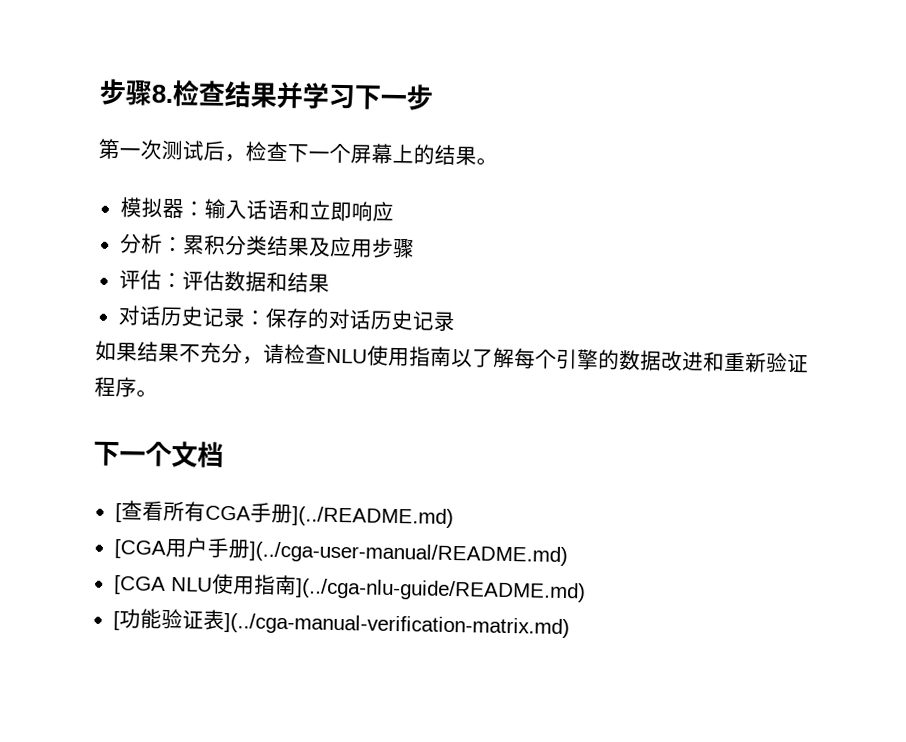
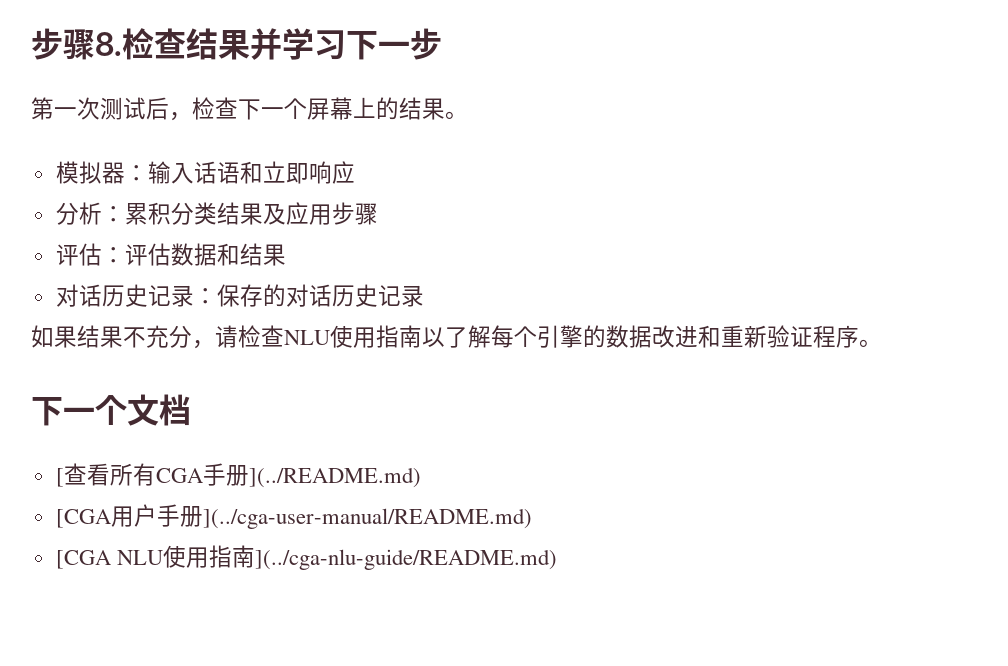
[112,608,570,639] // [功能验证表](../cga-manual-verification-matrix.md) -> (557, 559) none

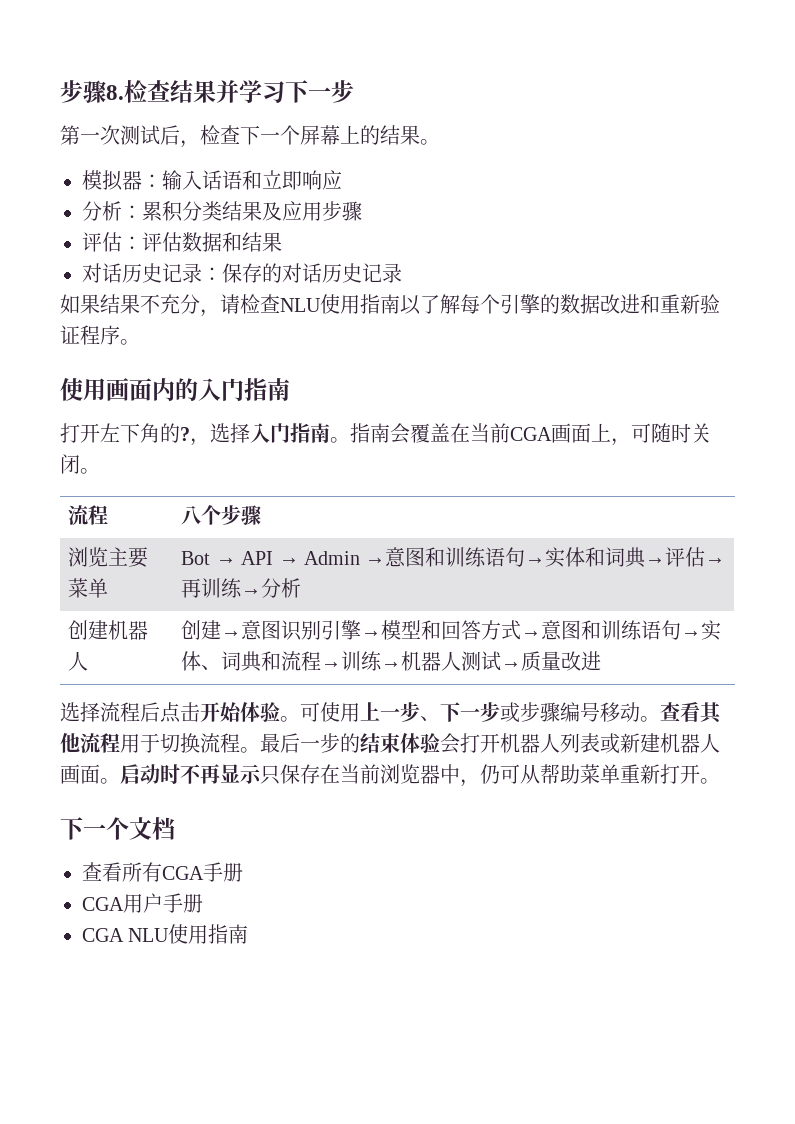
(882, 343) none -> [60,378,290,401] [60,423,711,446] [60,454,100,474] [68,505,109,525] [181,505,262,525] [68,547,149,568] [68,578,109,598] [181,547,726,568] [181,578,302,598] [68,620,149,640] [68,651,89,671] [181,620,722,641] [181,651,602,672] [60,702,723,724] [60,733,720,754] [60,764,720,787] // 使用画面内的入门指南 // 打开左下角的?，选择入门指南。指南会覆盖在当前CGA画面上，可随时关闭。 // 流程 | 八个步骤 // 浏览主要菜单 | Bot → API → Admin →意图和训练语句→实体和词典→评估→再训练→分析 // 创建机器人 | 创建→意图识别引擎→模型和回答方式→意图和训练语句→实体、词典和流程→训练→机器人测试→质量改进 // 选择流程后点击开始体验。可使用上一步、下一步或步骤编号移动。查看其他流程用于切换流程。最后一步的结束体验会打开机器人列表或新建机器人画面。启动时不再显示只保存在当前浏览器中，仍可从帮助菜单重新打开。
[55,468,64,487] [ -> (175, 828) none
[248,467,421,488] [55,509,111,528] ](../README.md) // [CGA -> [82,897,124,911] // CGA
[202,508,532,529] [55,545,557,570] ](../cga-user-manual/README.md) // [CGA NLU使用指南](../cga-nlu-guide/README.md) -> [82,924,249,944] // CGA NLU使用指南

